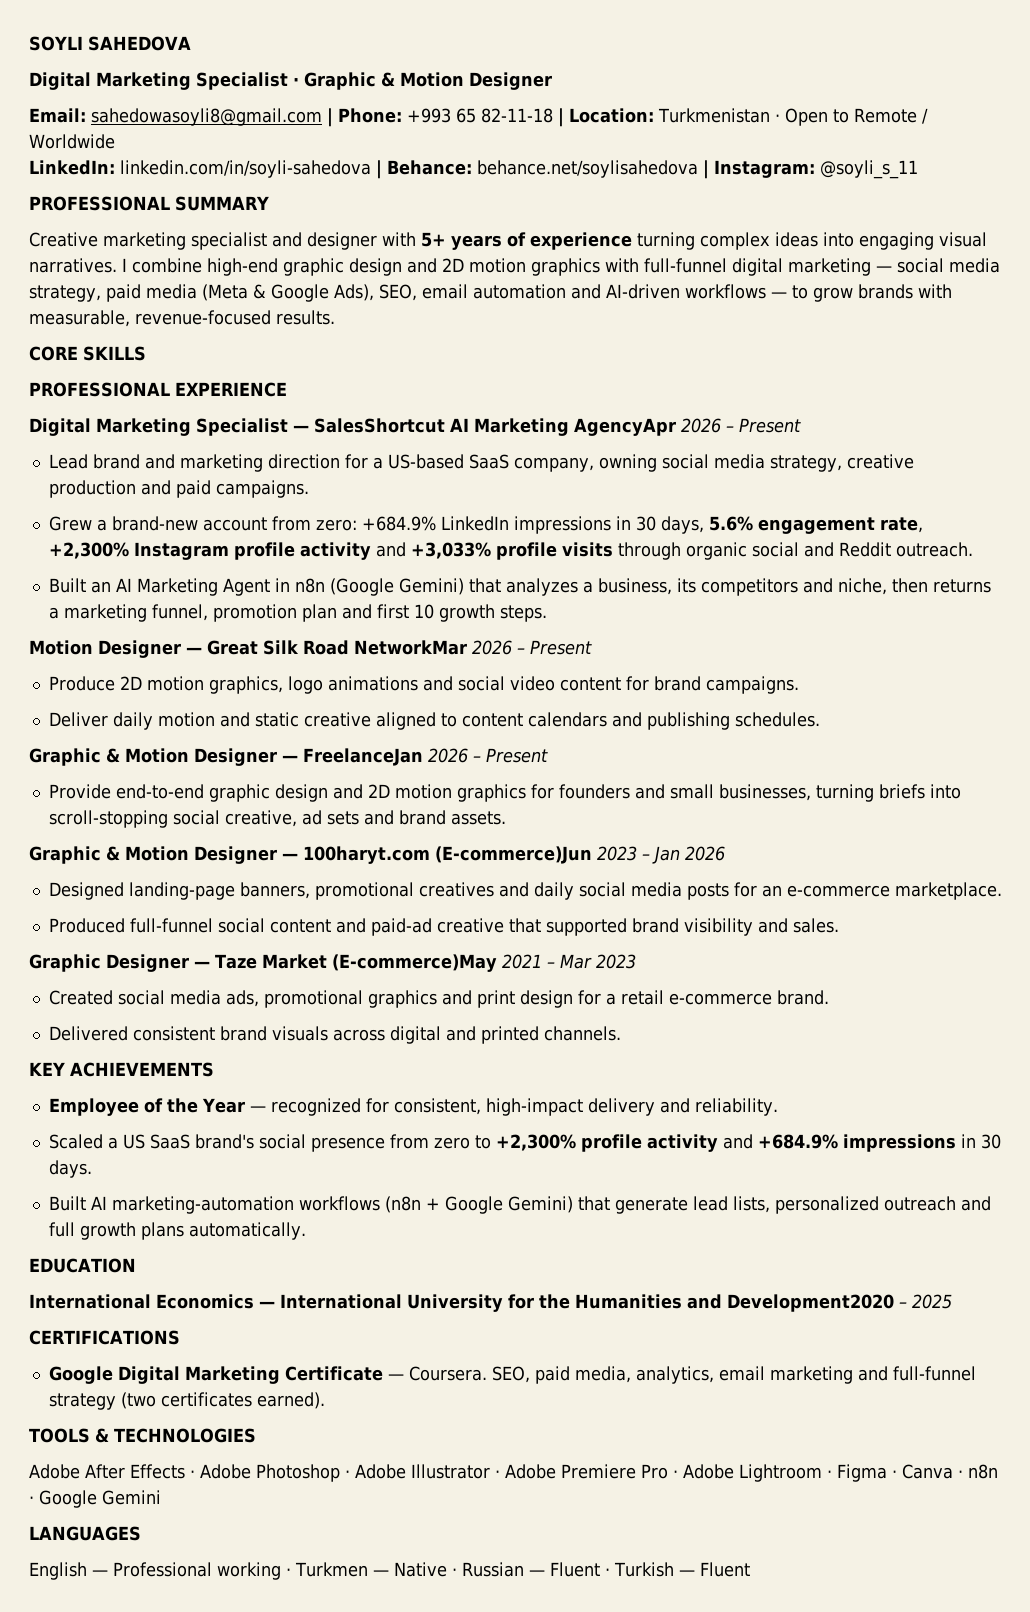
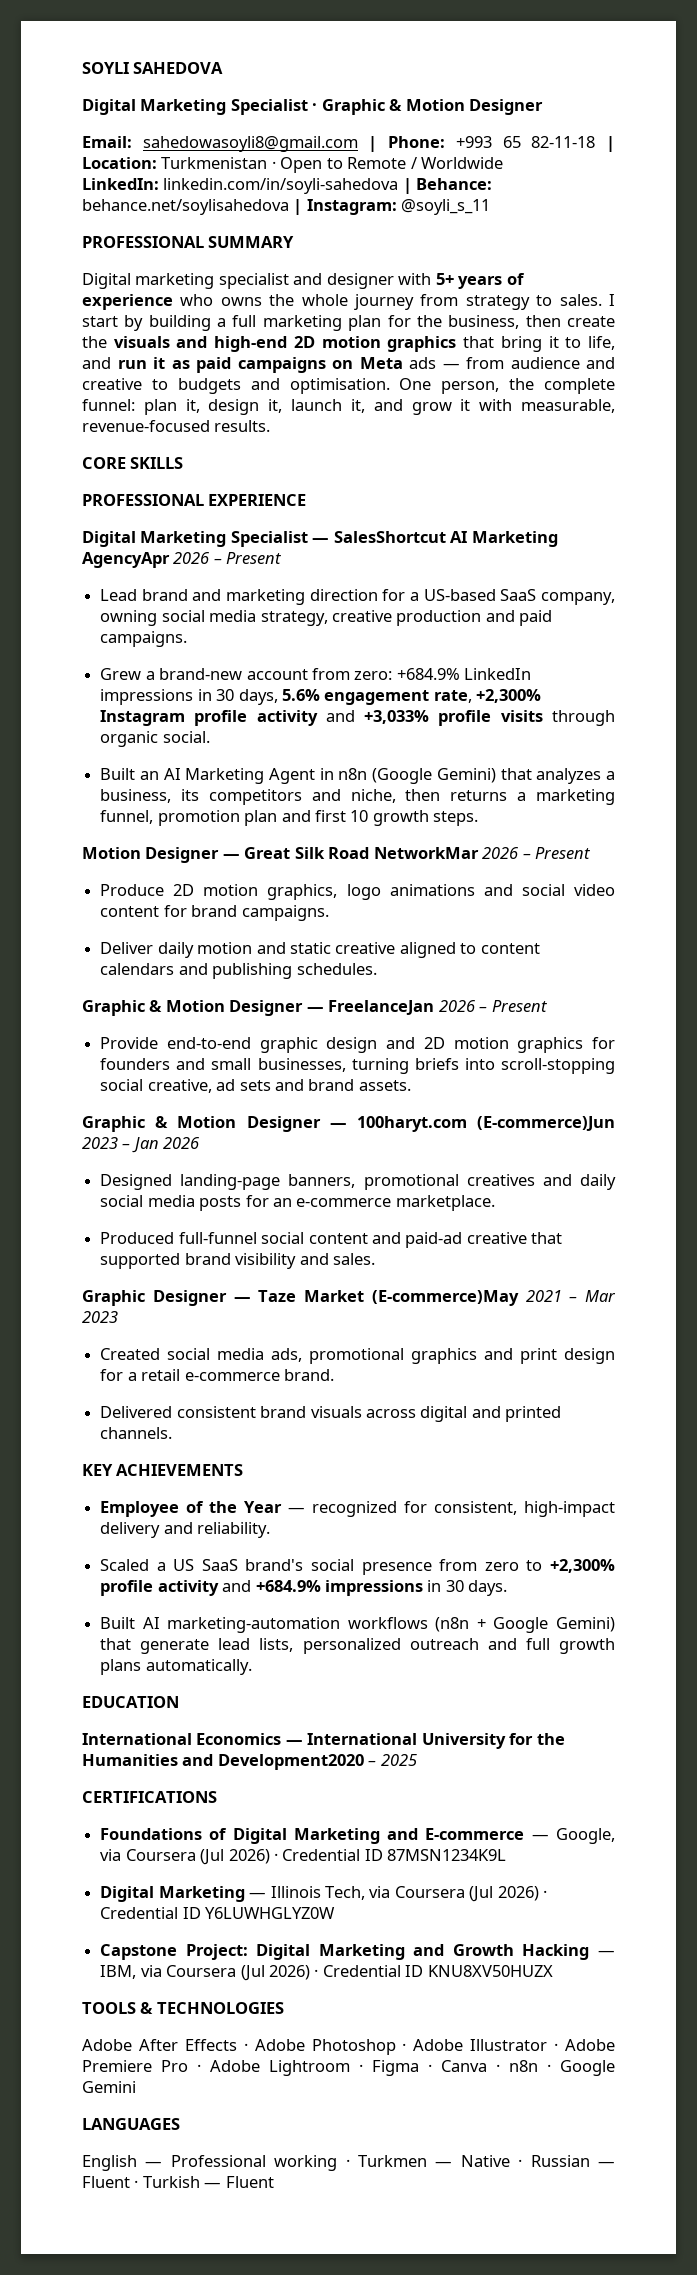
[29,232,98,247] Creative -> [82,273,131,289] Digital
[637,232,987,250] [29,258,1000,276] [29,284,913,302] turning complex ideas into engaging visual narratives. I combine high-end graphic design and 2D motion graphics with full-funnel digital marketing — social media strategy, paid media (Meta & Google Ads), SEO, email automation and AI-driven workflows — to grow brands -> [180,294,615,310] [82,315,616,331] [82,336,616,352] [82,357,615,373] [82,378,615,394] [82,399,471,415] who owns the whole journey from strategy to sales. I start by building a full marketing plan for the business, then create the visuals and high-end 2D motion graphics that bring it to life, and run it as paid campaigns on Meta ads — from audience and creative to budgets and optimisation. One person, the complete funnel: plan it, design it, launch it, and grow it
[751,542,973,557] social and Reddit outreach. -> [162,731,210,743] social.
[48,1366,976,1384] [48,1392,325,1410] Google Digital Marketing Certificate — Coursera. SEO, paid media, analytics, email marketing and full-funnel strategy (two certificates earned). -> [100,1828,615,1844] [100,1849,507,1865] [100,1886,548,1902] [100,1907,336,1919] [100,1944,616,1960] [100,1965,553,1981] Foundations of Digital Marketing and E-commerce — Google, via Coursera (Jul 2026) · Credential ID 87MSN1234K9L // Digital Marketing — Illinois Tech, via Coursera (Jul 2026) · Credential ID Y6LUWHGLYZ0W // Capstone Project: Digital Marketing and Growth Hacking — IBM, via Coursera (Jul 2026) · Credential ID KNU8XV50HUZX

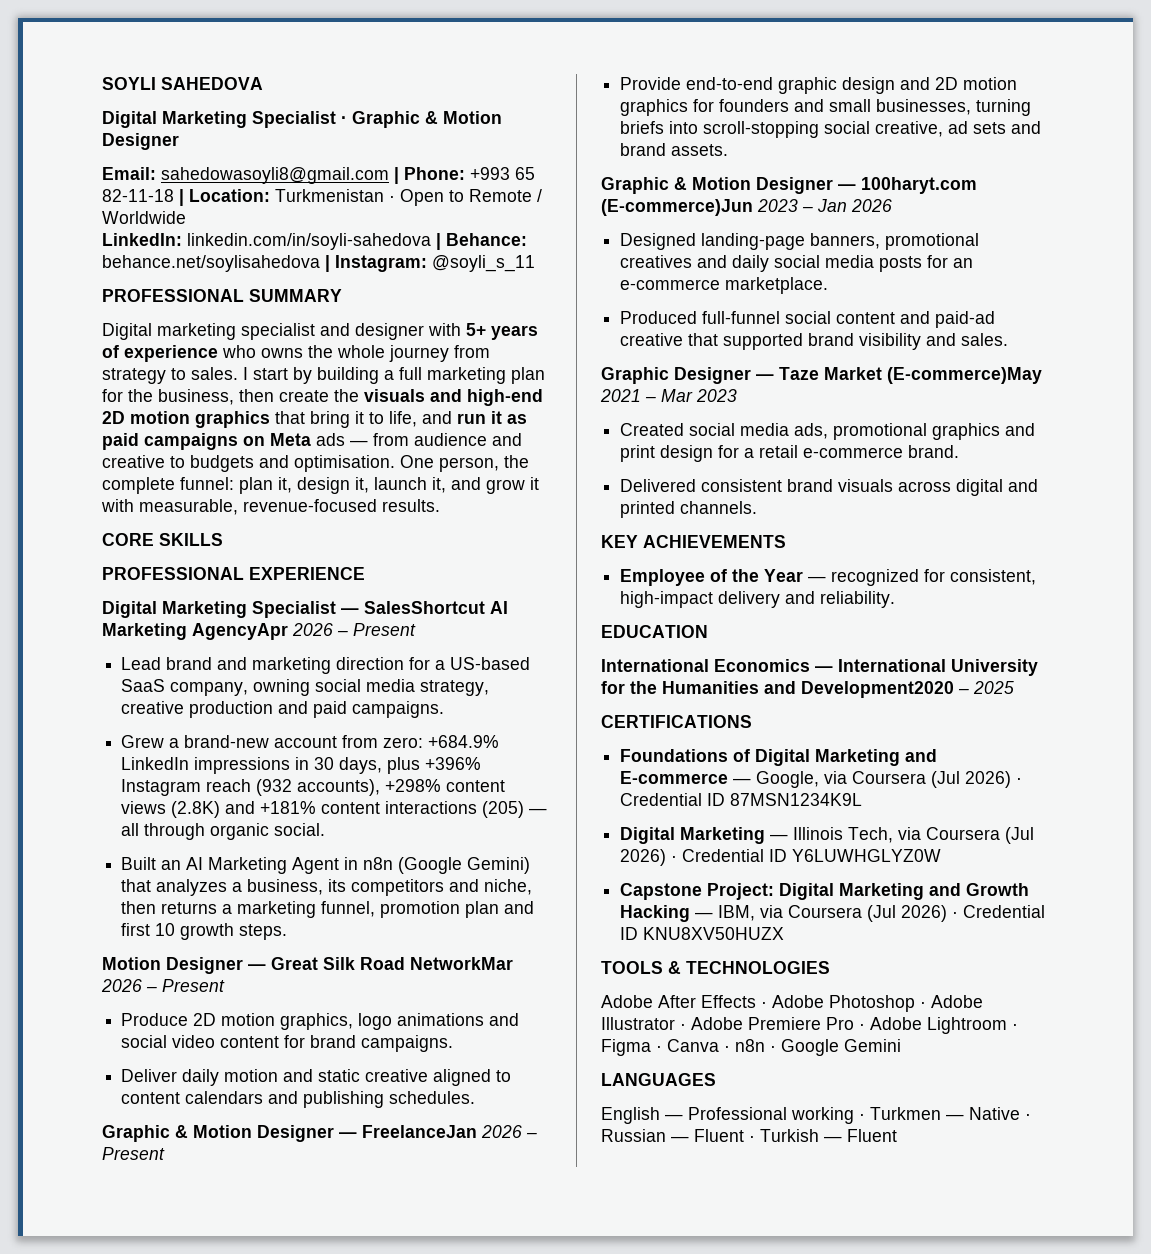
[281,689,542,705] [100,710,543,726] 5.6% engagement rate, +2,300% Instagram profile activity and +3,033% profile visits -> [387,757,482,774] [121,779,506,796] [121,801,548,818] [121,823,140,836] plus +396% Instagram reach (932 accounts), +298% content views (2.8K) and +181% content interactions (205) — all
[100,1559,615,1575] [100,1580,508,1596] [100,1617,615,1633] [100,1638,615,1654] [100,1659,252,1675] // Scaled a US SaaS brand's social presence from zero to +2,300% profile activity and +684.9% impressions in 30 days. // Built AI marketing-automation workflows (n8n + Google Gemini) that generate lead lists, personalized outreach and full growth plans automatically. -> (896, 599) none

